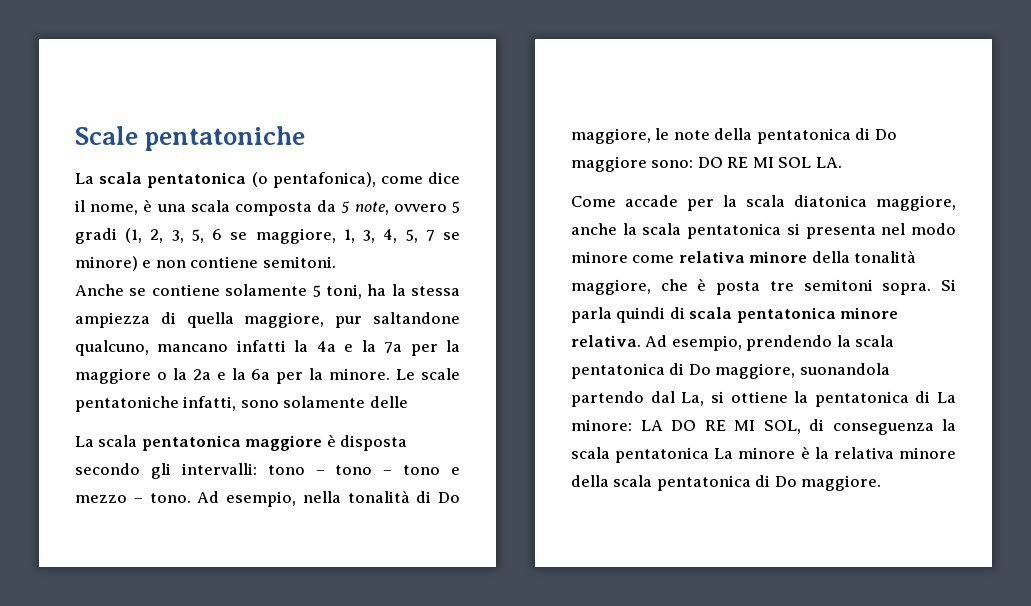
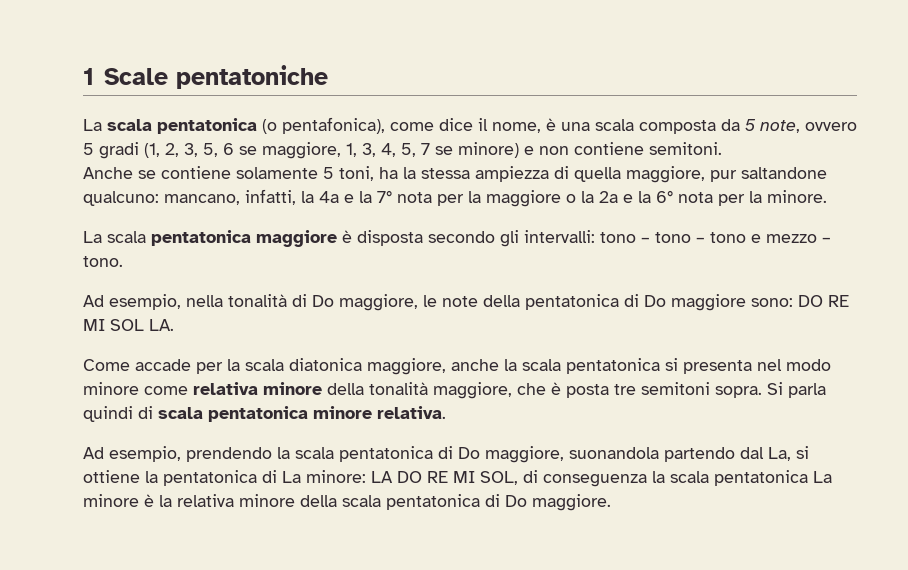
(75, 135) none -> [83,68,94,85] 1
[75,340,286,356] qualcuno, mancano infatti -> [83,189,296,206] qualcuno: mancano, infatti,
[384,342,403,353] 7a -> [377,190,432,203] 7° nota
[251,369,271,380] 6a -> [656,190,713,203] 6° nota
[396,368,460,380] [75,396,408,412] Le scale pentatoniche infatti, sono solamente delle -> (827, 196) none
(191, 498) none -> (123, 261) //
(641, 341) none -> (446, 412) //

